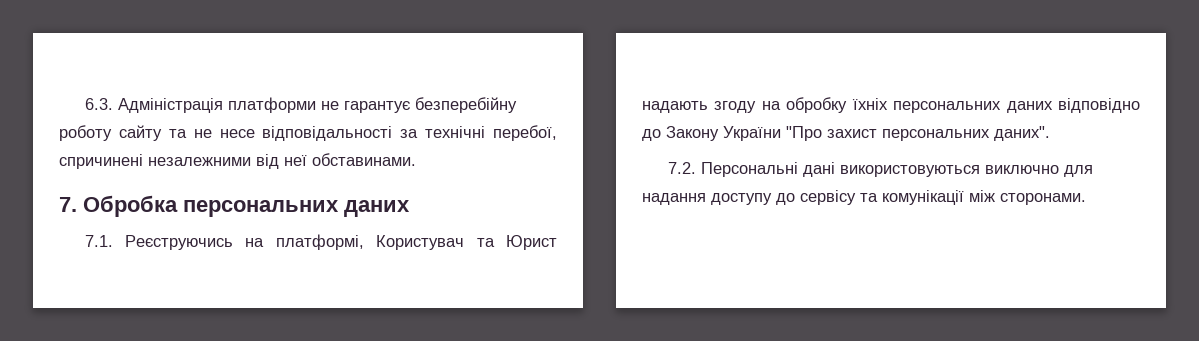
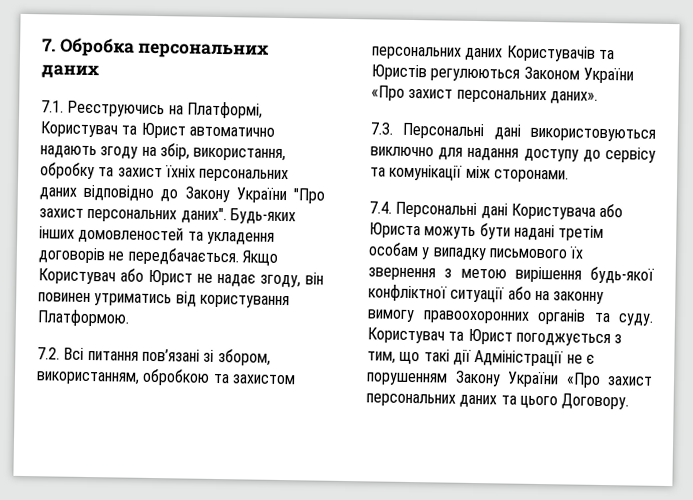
[84,97,517,113] [59,125,557,141] [59,153,416,169] 6.3. Адміністрація платформи не гарантує безперебійну роботу сайту та не несе відповідальності за технічні перебої, спричинені незалежними від неї обставинами. // -> (42, 45) none
[275,234,557,250] платформі, Користувач та Юрист -> [186,101,263,119] [40,121,275,139] Платформі, Користувач та Юрист автоматично
[786,97,848,113] обробку -> [159,143,287,162] [40,162,163,180] збір, використання, обробку та захист
[667,162,696,174] // 7.2. -> [229,208,296,225] [39,225,275,245] [38,247,278,266] [38,268,324,288] [38,291,290,309] [37,309,130,327] [37,347,271,366] [36,368,296,386] [371,45,615,62] [371,64,634,84] [371,85,598,104] [370,122,393,135] Будь-яких інших домовленостей та укладення договорів не передбачається. Якщо Користувач або Юрист не надає згоду, він повинен утриматись від користування Платформою. // 7.2. Всі питання пов’язані зі збором, використанням, обробкою та захистом персональних даних Користувачів та Юристів регулюються Законом України «Про захист персональних даних». // 7.3.
(1086, 199) none -> [369,201,624,220] [369,222,605,242] [368,242,585,261] [368,266,655,284] [368,284,605,305] [367,308,654,326] [367,327,623,347] [367,349,595,367] [366,370,653,388] [366,393,630,410] // 7.4. Персональні дані Користувача або Юриста можуть бути надані третім особам у випадку письмового їх звернення з метою вирішення будь-якої конфліктної ситуації або на законну вимогу правоохоронних органів та суду. Користувач та Юрист погоджується з тим, що такі дії Адміністрації не є порушенням Закону України «Про захист персональних даних та цього Договору.

